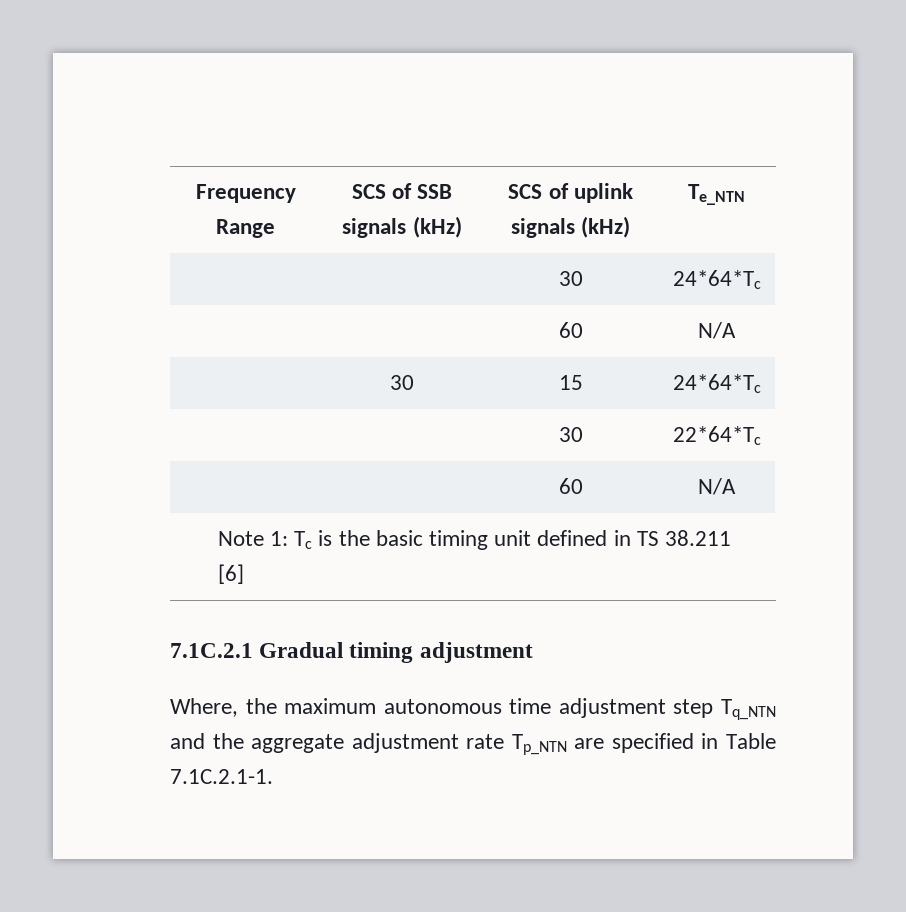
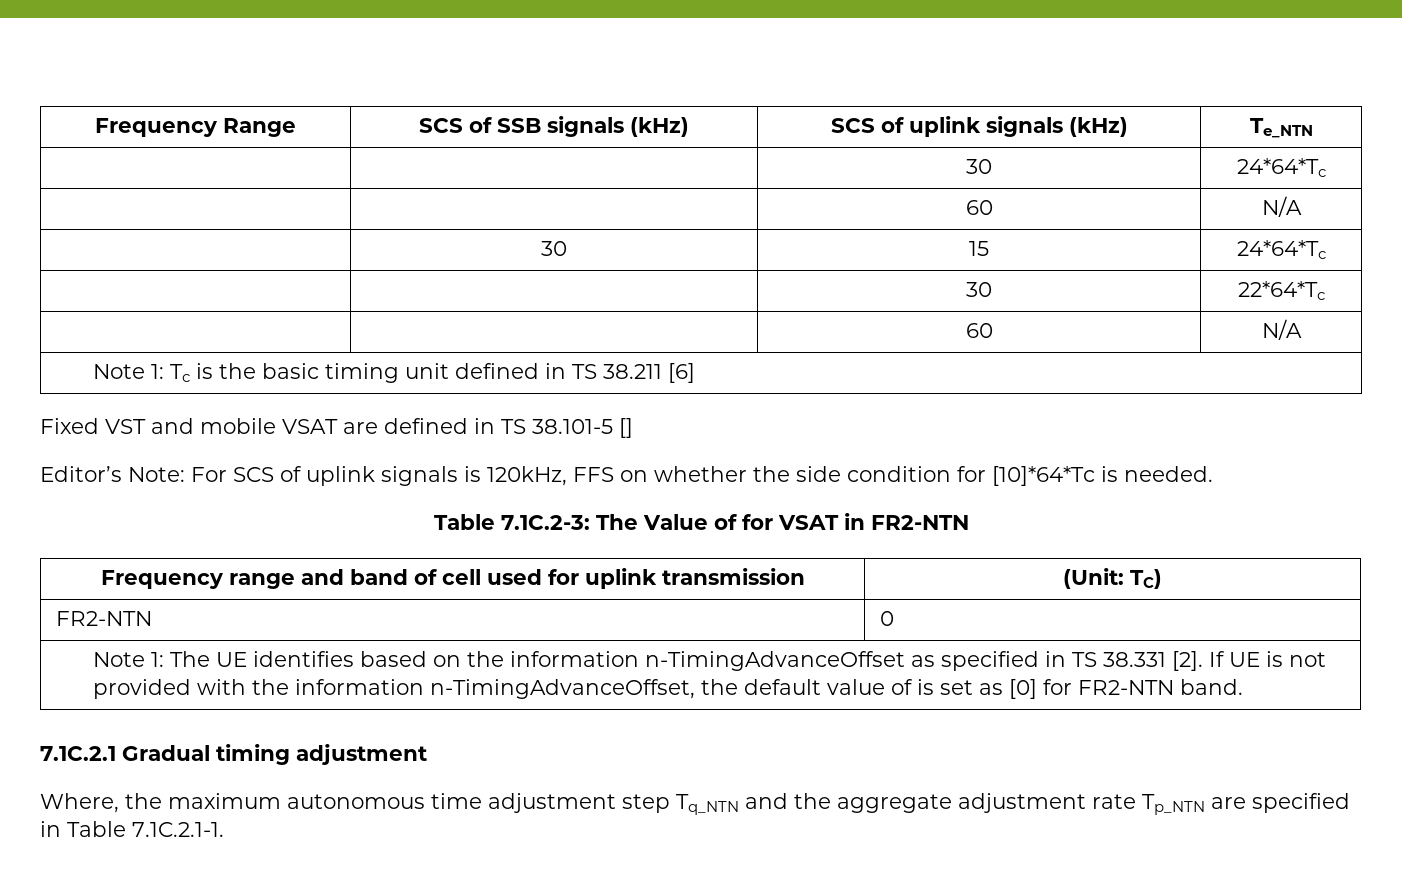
(244, 574) none -> [40,418,633,438] [40,466,1213,486] [433,513,969,530] [100,568,805,589] [1063,568,1162,589] [55,611,152,626] [879,611,894,626] [93,651,1327,671] [93,679,1244,699] // Fixed VST and mobile VSAT are defined in TS 38.101-5 [] // Editor’s Note: For SCS of uplink signals is 120kHz, FFS on whether the side condition for [10]*64*Tc is needed. // Table 7.1C.2-3: The Value of for VSAT in FR2-NTN // Frequency range and band of cell used for uplink transmission | (Unit: TC) // FR2-NTN | 0 // Note 1: The UE identifies based on the information n-TimingAdvanceOffset as specified in TS 38.331 [2]. If UE is not provided with the information n-TimingAdvanceOffset, the default value of is set as [0] for FR2-NTN band.

